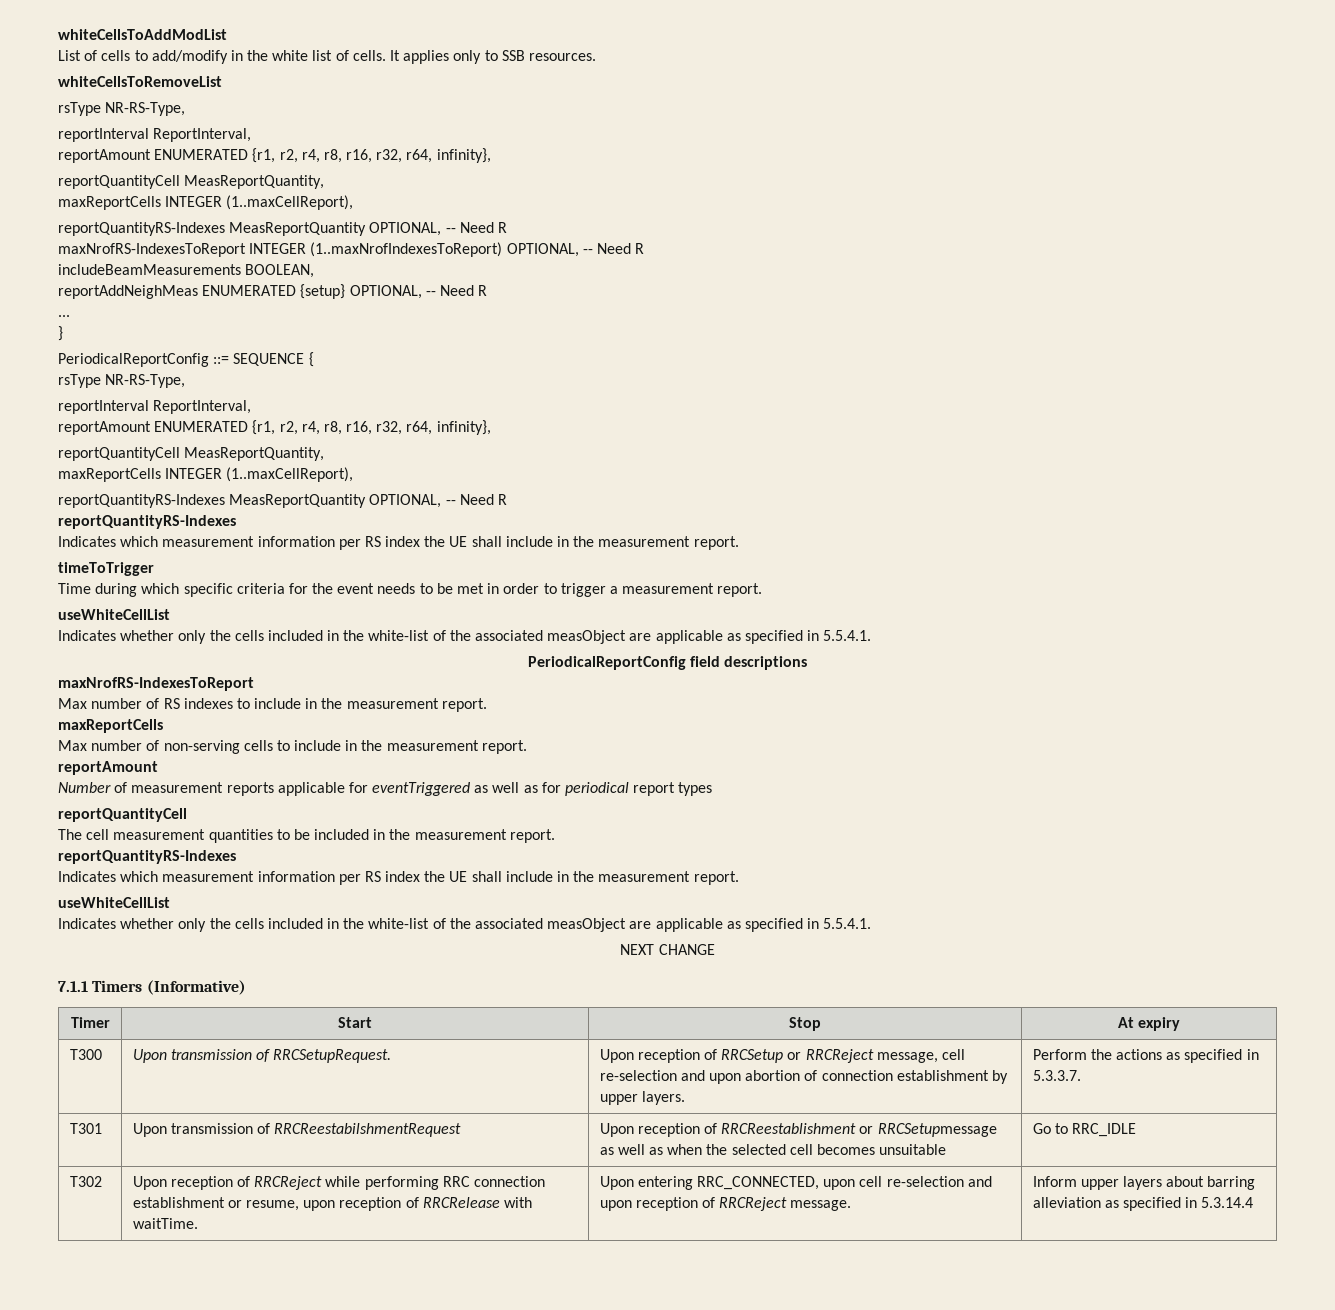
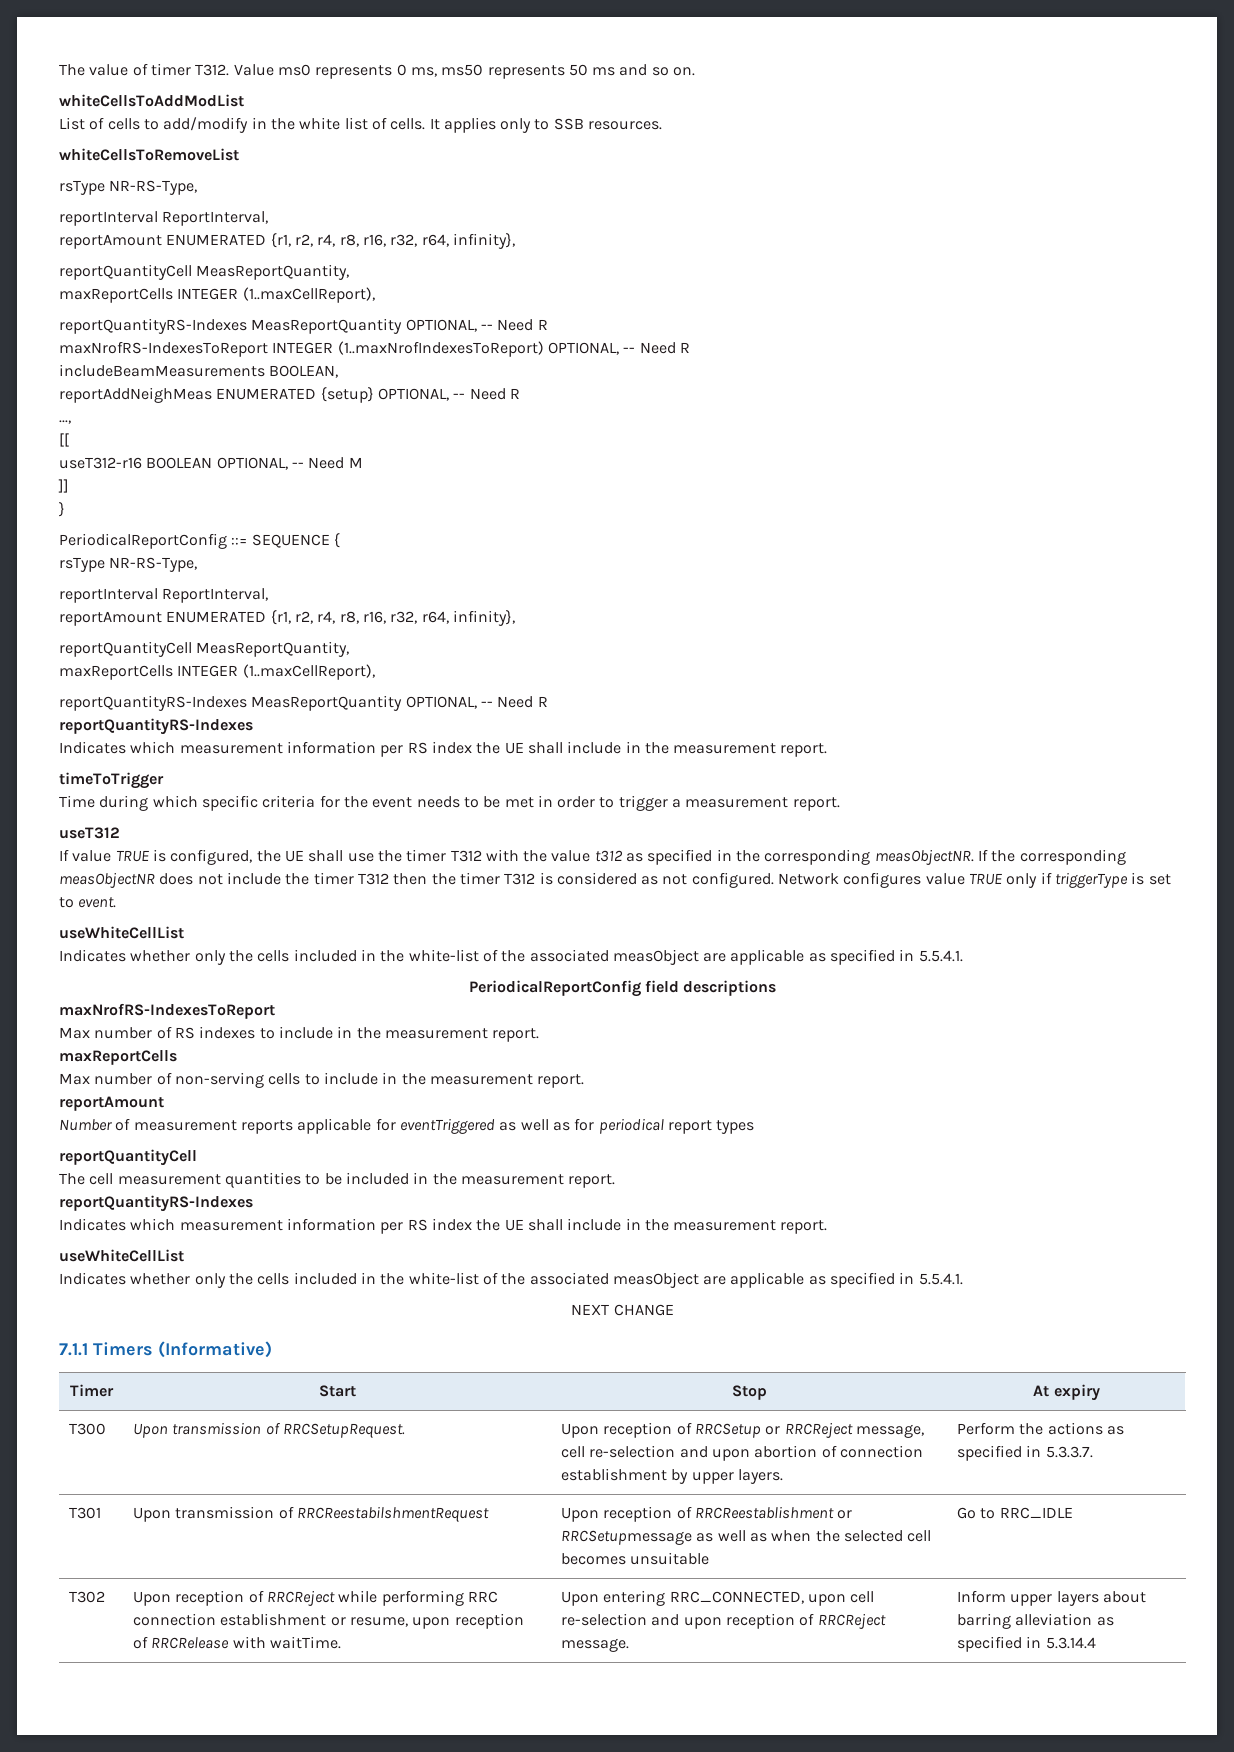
(58, 34) none -> [59,63,696,79] The value of timer T312. Value ms0 represents 0 ms, ms50 represents 50 ms and so on. //
[58,315,70,317] ... -> [59,420,71,424] [59,433,69,447] [59,457,363,470] [58,479,69,493] ..., // [[ // useT312-r16 BOOLEAN OPTIONAL, -- Need M // ]]
(763, 590) none -> [59,827,120,839] [59,849,1126,865] [59,872,1171,888] [59,897,117,908] // useT312 // If value TRUE is configured, the UE shall use the timer T312 with the value t312 as specified in the corresponding measObjectNR. If the corresponding measObjectNR does not include the timer T312 then the timer T312 is considered as not configured. Network configures value TRUE only if triggerType is set to event.

